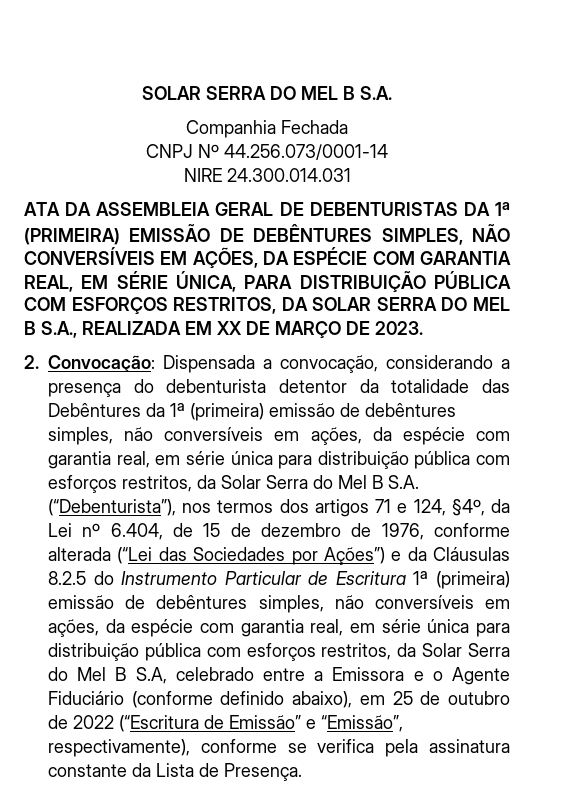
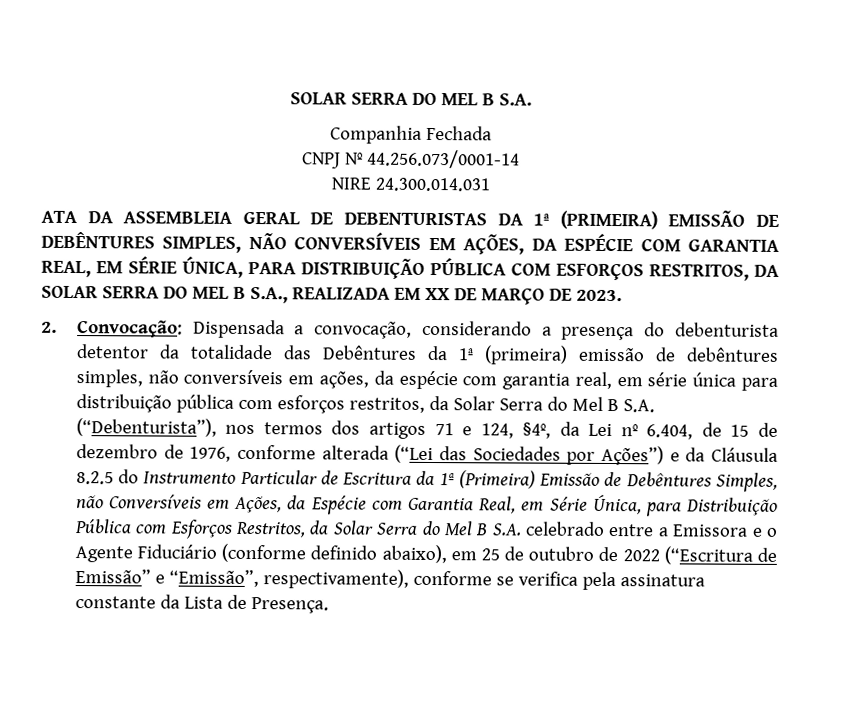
[433,547,510,561] Cláusulas -> [711,447,779,462] Cláusula
[413,571,510,589] [48,595,511,613] [48,619,511,637] [48,643,510,661] [48,667,167,684] 1ª (primeira) emissão de debêntures simples, não conversíveis em ações, da espécie com garantia real, em série única para distribuição pública com esforços restritos, da Solar Serra do Mel B S.A, -> [416,470,778,492] [75,494,778,517] [73,519,522,539] da 1ª (Primeira) Emissão de Debêntures Simples, não Conversíveis em Ações, da Espécie com Garantia Real, em Série Única, para Distribuição Pública com Esforços Restritos, da Solar Serra do Mel B S.A.

